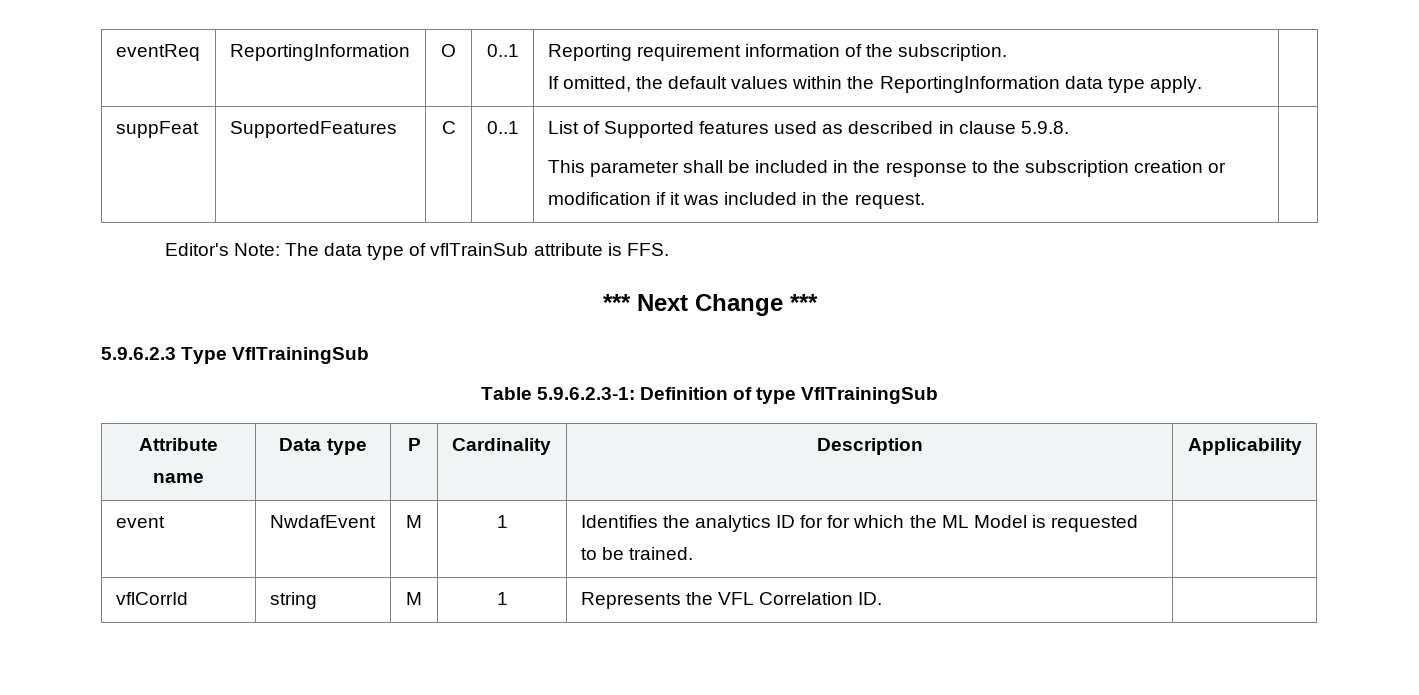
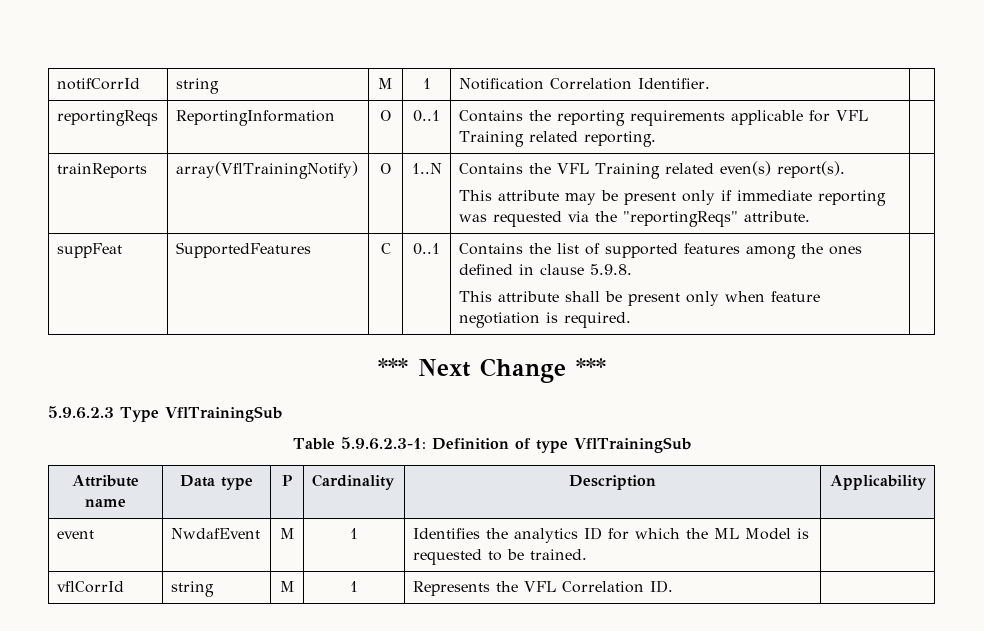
[115,44,200,61] [229,44,410,61] [441,44,456,57] [486,44,519,57] [547,44,1008,61] [547,76,1203,93] [115,121,199,138] [229,121,397,138] [441,121,456,134] [486,121,519,134] [547,121,934,138] eventReq | ReportingInformation | O | 0..1 | Reporting requirement information of the subscription. // If omitted, the default values within the ReportingInformation data type apply. | // suppFeat | SupportedFeatures | C | 0..1 | List of Supported features used as described -> [56,78,140,90] [175,78,219,94] [378,78,393,89] [422,78,431,89] [458,78,710,90] [56,110,158,126] [175,110,335,126] [380,110,391,121] [413,110,440,122] [458,110,868,126] [458,131,656,147] [56,163,147,178] [175,161,358,179] [380,163,391,174] [411,163,442,174] [458,161,845,179] [458,190,886,206] [458,211,810,227] [56,243,122,258] [175,242,311,258] [380,243,391,254] [413,243,440,255] [458,243,862,259] [458,264,513,275] notifCorrId | string | M | 1 | Notification Correlation Identifier. | // reportingReqs | ReportingInformation | O | 0..1 | Contains the reporting requirements applicable for VFL Training related reporting. | // trainReports | array(VflTrainingNotify) | O | 1..N | Contains the VFL Training related even(s) report(s). // This attribute may be present only if immediate reporting was requested via the "reportingReqs" attribute. | // suppFeat | SupportedFeatures | C | 0..1 | Contains the list of supported features among the ones defined
[589,161,679,177] parameter -> [497,291,559,302] attribute
[755,160,1227,177] [547,192,925,209] [164,243,669,260] included in the response to the subscription creation or modification if it was included in the request. | // Editor's Note: The data type of vflTrainSub attribute is FFS. -> [627,291,820,306] [458,312,631,328] present only when feature negotiation is required. |
[827,515,851,528] for -> (629, 534) none

